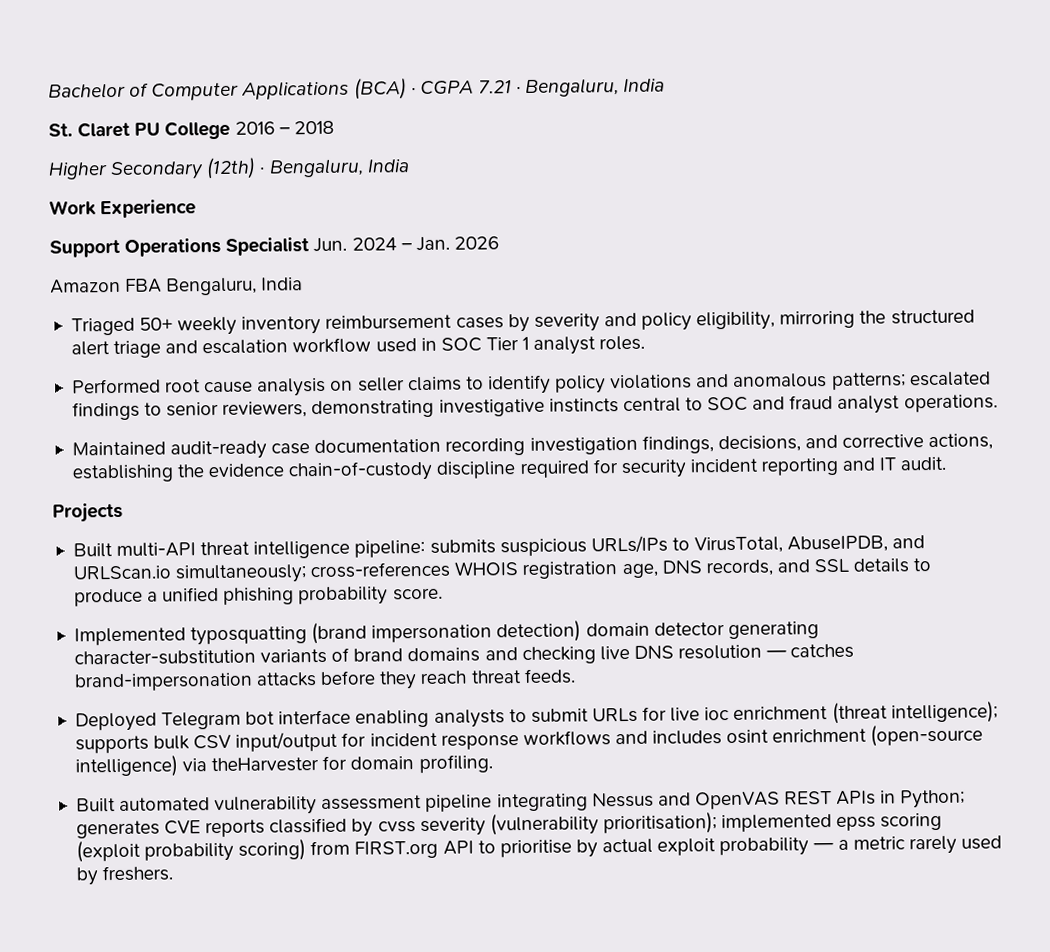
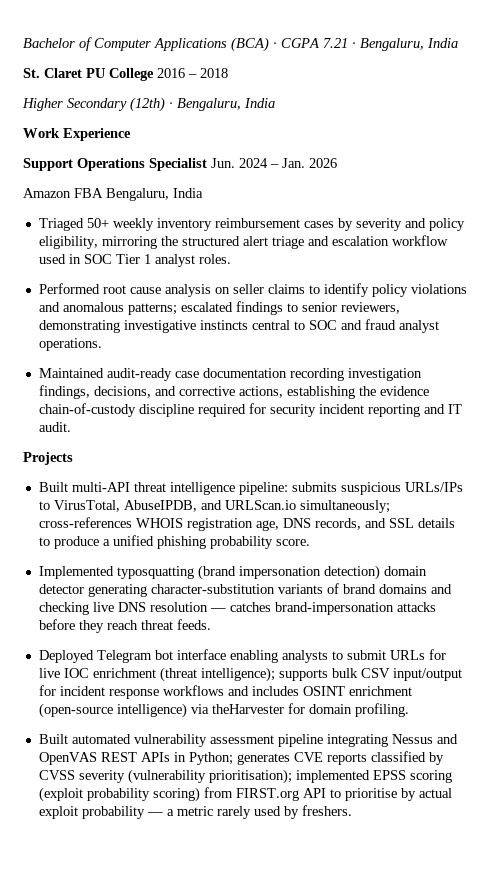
[704,707,730,721] ioc -> [63,668,89,678] IOC
[726,729,770,745] osint -> [302,686,345,696] OSINT
[377,821,416,833] cvss -> [38,770,75,780] CVSS
[836,816,877,831] epss -> [372,770,406,780] EPSS

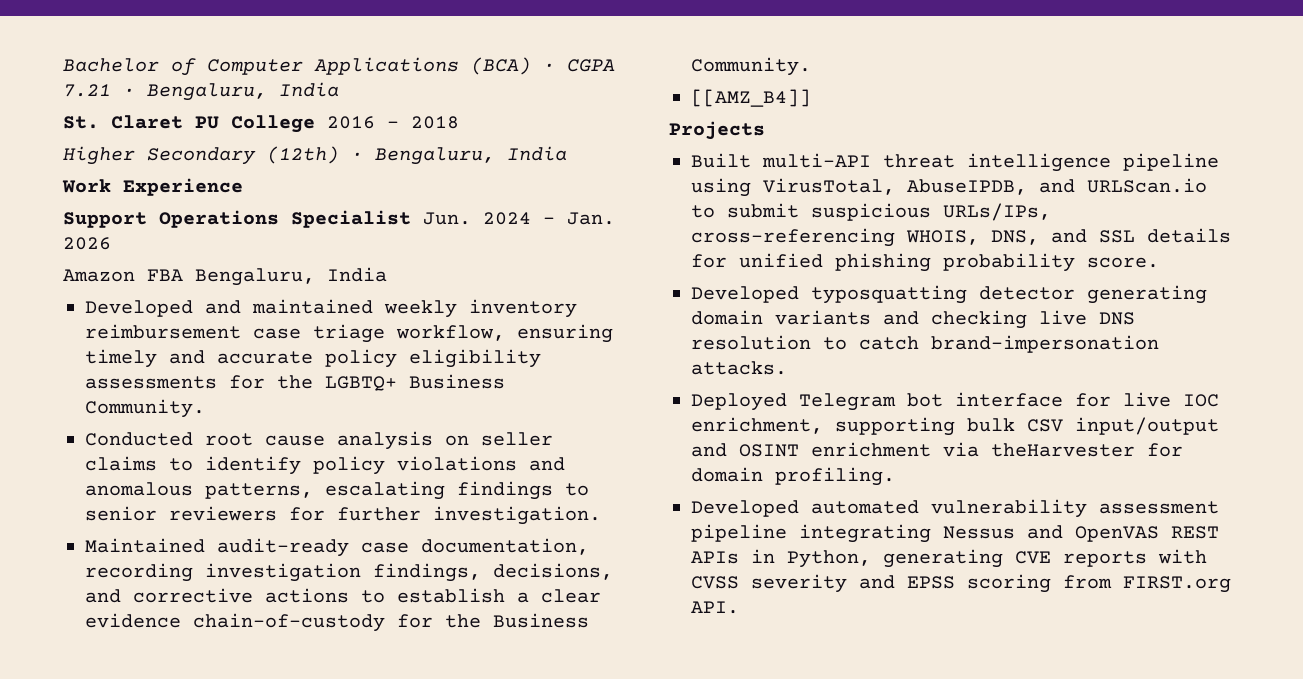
[38,218,465,231] [38,235,448,249] [38,254,231,267] [38,283,100,294] Triaged 50+ weekly inventory reimbursement cases by severity and policy eligibility, mirroring the structured alert triage and escalation workflow used in SOC Tier 1 analyst roles. // Performed -> [85,299,577,318] [85,324,613,343] [85,349,541,368] [85,374,505,391] [85,399,205,418] [85,432,193,446] Developed and maintained weekly inventory reimbursement case triage workflow, ensuring timely and accurate policy eligibility assessments for the LGBTQ+ Business Community. // Conducted
[127,302,233,315] patterns; escalated -> [205,481,445,500] patterns, escalating
[340,302,400,314] [38,319,439,333] [38,338,102,351] reviewers, demonstrating investigative instincts central to SOC and fraud analyst operations. -> [169,506,601,525] reviewers for further investigation.
[202,368,287,378] documentation -> [421,538,589,555] documentation,
[238,386,429,399] [38,403,462,417] [38,422,71,432] actions, establishing the evidence chain-of-custody discipline required for security incident reporting and IT audit. -> [265,588,601,603] [85,613,589,632] [691,57,811,76] [691,89,811,107] actions to establish a clear evidence chain-of-custody for the Business Community. // [[AMZ_B4]]
[238,482,463,495] [38,500,390,513] [38,517,455,531] [38,535,310,549] [38,565,427,580] [38,583,427,597] pipeline: submits suspicious URLs/IPs to VirusTotal, AbuseIPDB, and URLScan.io simultaneously; cross-references WHOIS registration age, DNS records, and SSL details to produce a unified phishing probability score. // Implemented typosquatting (brand impersonation detection) domain detector generating character-substitution variants of brand domains -> [1123,153,1219,171] [691,178,1207,197] [691,203,1051,221] [691,228,1231,247] [691,253,1159,272] [691,285,1207,304] [691,310,871,325] pipeline using VirusTotal, AbuseIPDB, and URLScan.io to submit suspicious URLs/IPs, cross-referencing WHOIS, DNS, and SSL details for unified phishing probability score. // Developed typosquatting detector generating domain variants
[209,602,436,615] [38,619,211,633] [38,649,446,663] [38,667,462,682] [38,685,412,699] [38,703,187,718] — catches brand-impersonation attacks before they reach threat feeds. // Deployed Telegram bot interface enabling analysts to submit URLs for live IOC enrichment (threat intelligence); supports bulk CSV input/output for incident response workflows and includes OSINT enrichment (open-source intelligence) -> [823,335,1159,353] [691,361,787,375] [691,392,1219,411] [691,417,1219,436] [691,442,931,457] to catch brand-impersonation attacks. // Deployed Telegram bot interface for live IOC enrichment, supporting bulk CSV input/output and OSINT enrichment
[38,734,68,744] Built -> [691,500,799,517] Developed
[188,751,444,765] [38,769,452,784] [38,787,452,802] [38,805,352,819] Python; generates CVE reports classified by CVSS severity (vulnerability prioritisation); implemented EPSS scoring (exploit probability scoring) from FIRST.org API to prioritise by actual exploit probability — a metric rarely used by freshers. -> [787,549,1207,568] [691,574,1231,593] [691,601,739,614] Python, generating CVE reports with CVSS severity and EPSS scoring from FIRST.org API.

